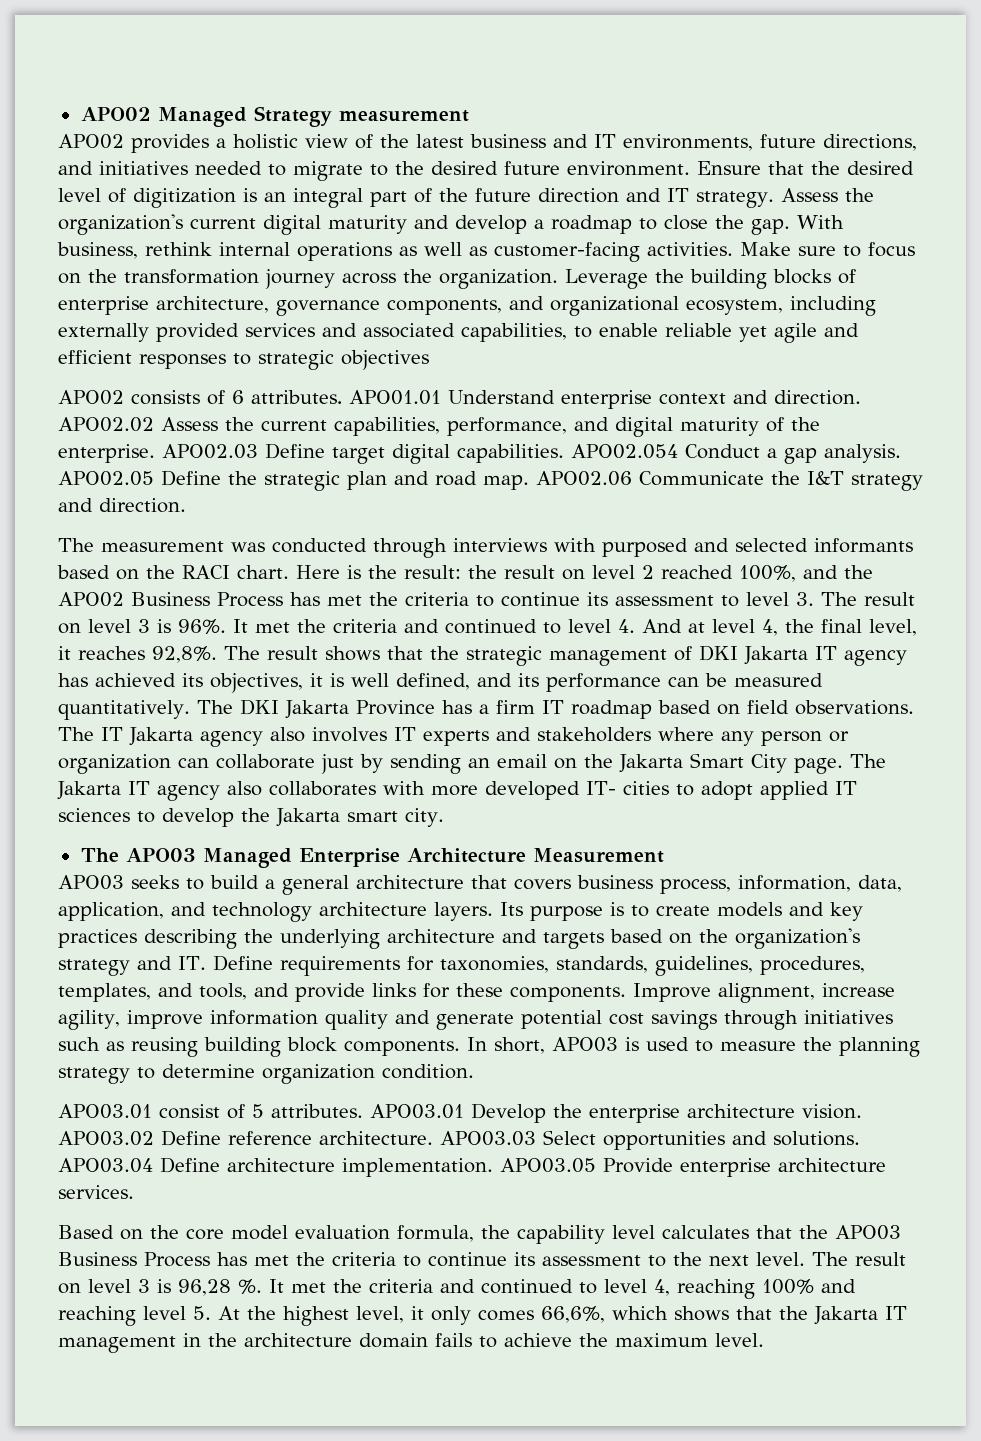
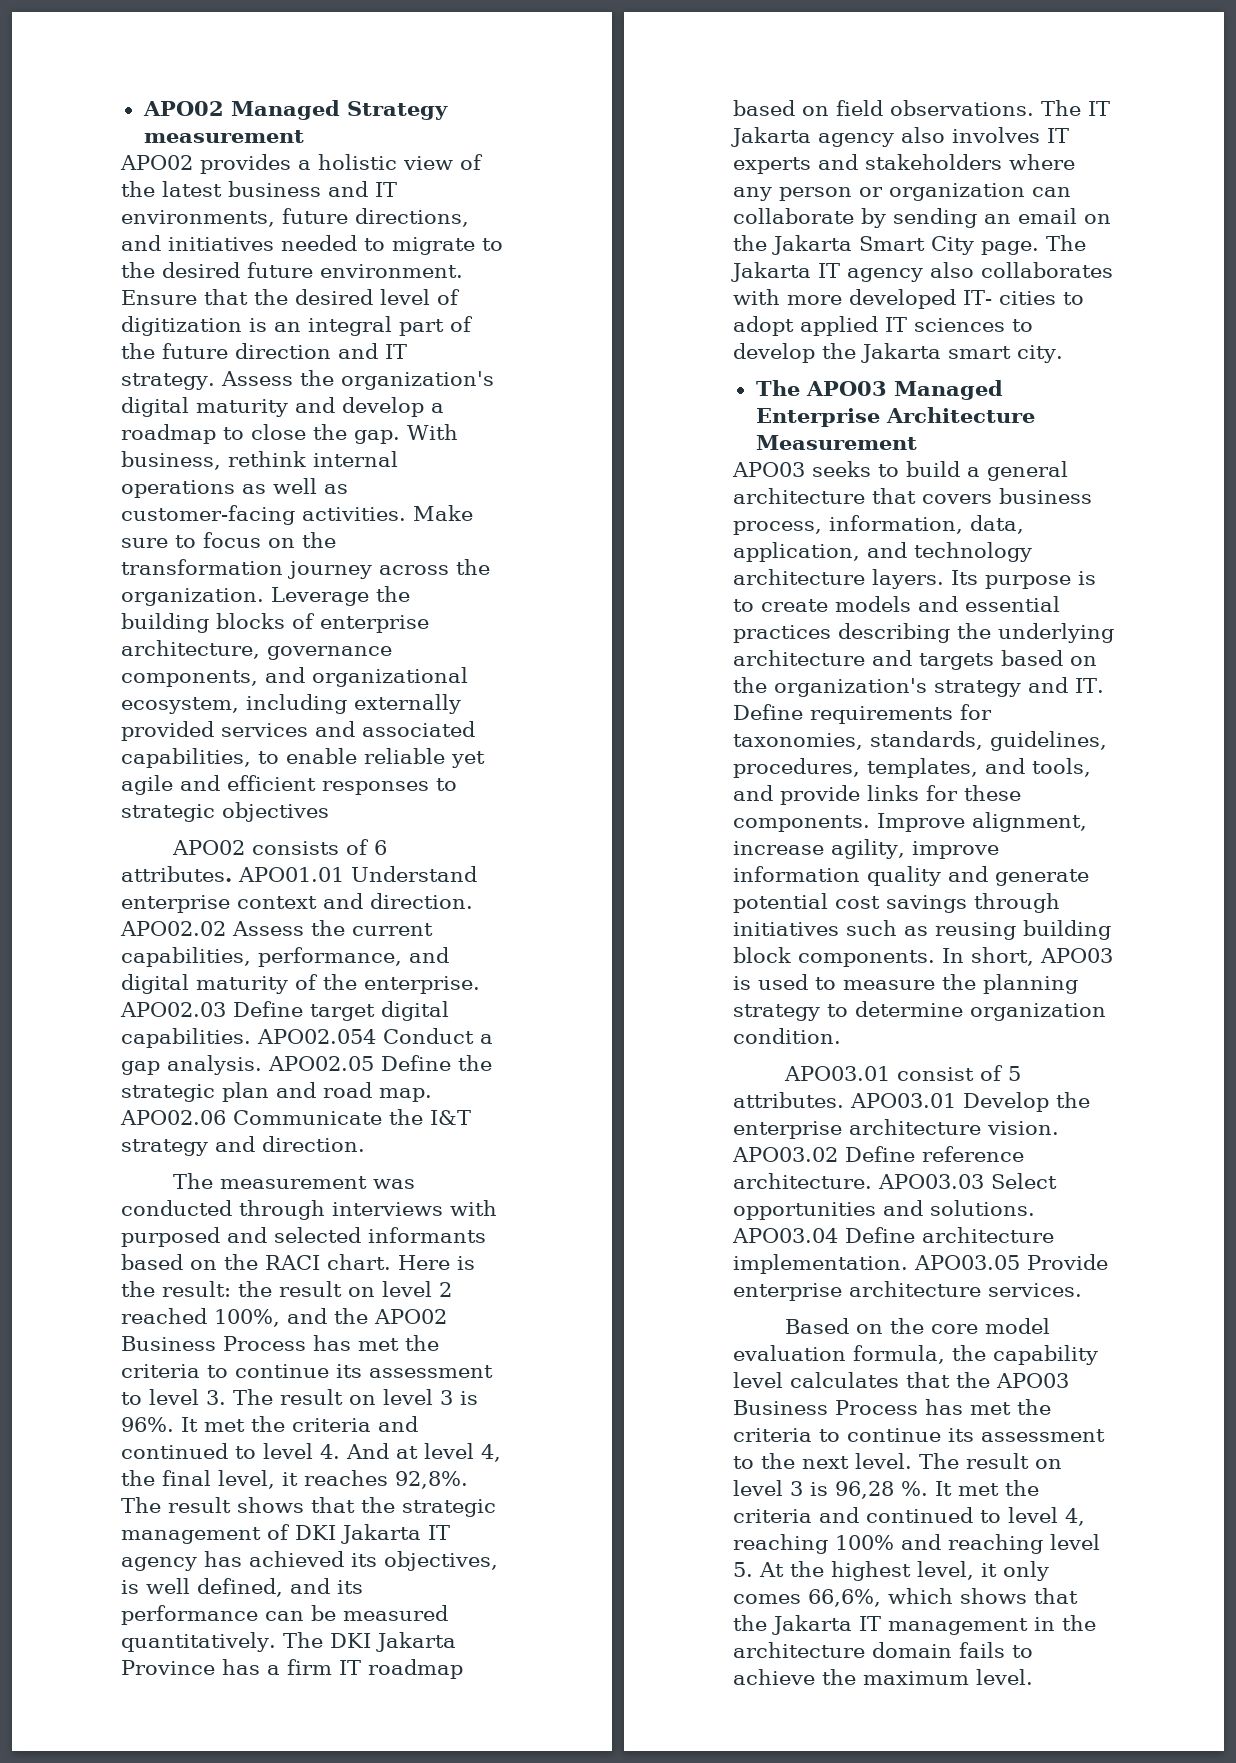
[190,218,256,229] current -> (494, 380) none
[310,673,323,687] it -> (498, 1561) none
[321,754,354,774] just -> (854, 216) none
[830,902,863,921] key -> [965,596,1060,612] essential

